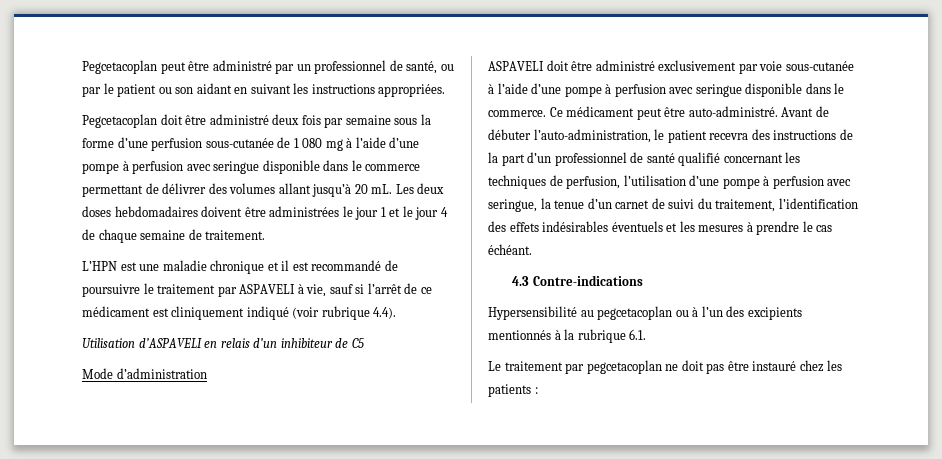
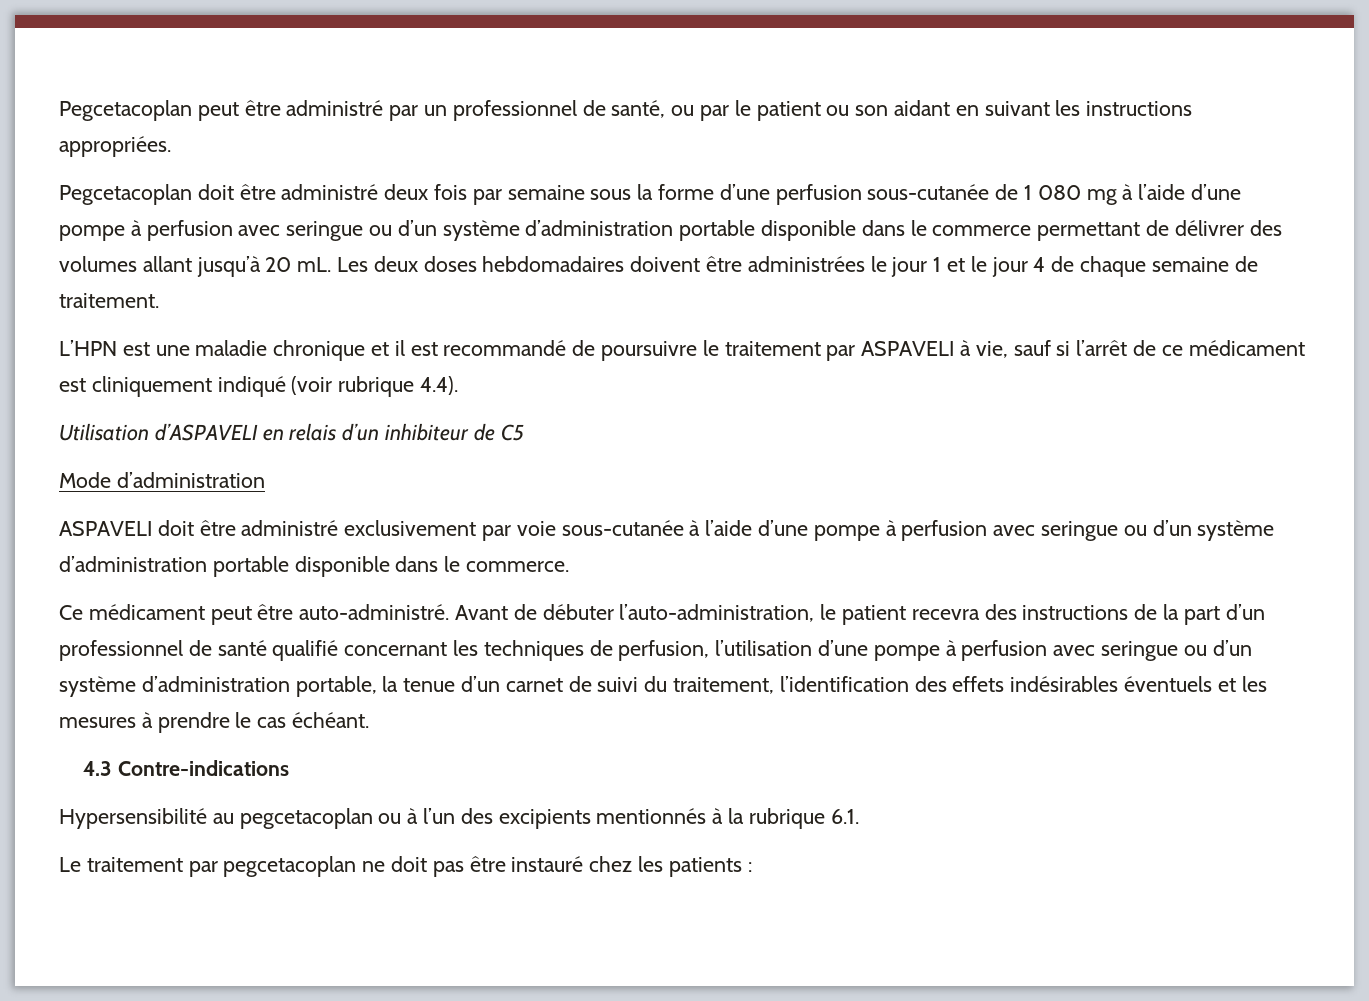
(260, 167) none -> [369,220,756,241] ou d’un système d’administration portable
(742, 90) none -> [1123,520,1275,541] [59,556,289,577] ou d’un système d’administration portable
(546, 113) none -> (570, 566) //
[488,199,537,212] seringue, -> [1101,640,1252,661] [59,676,377,697] seringue ou d’un système d’administration portable,

